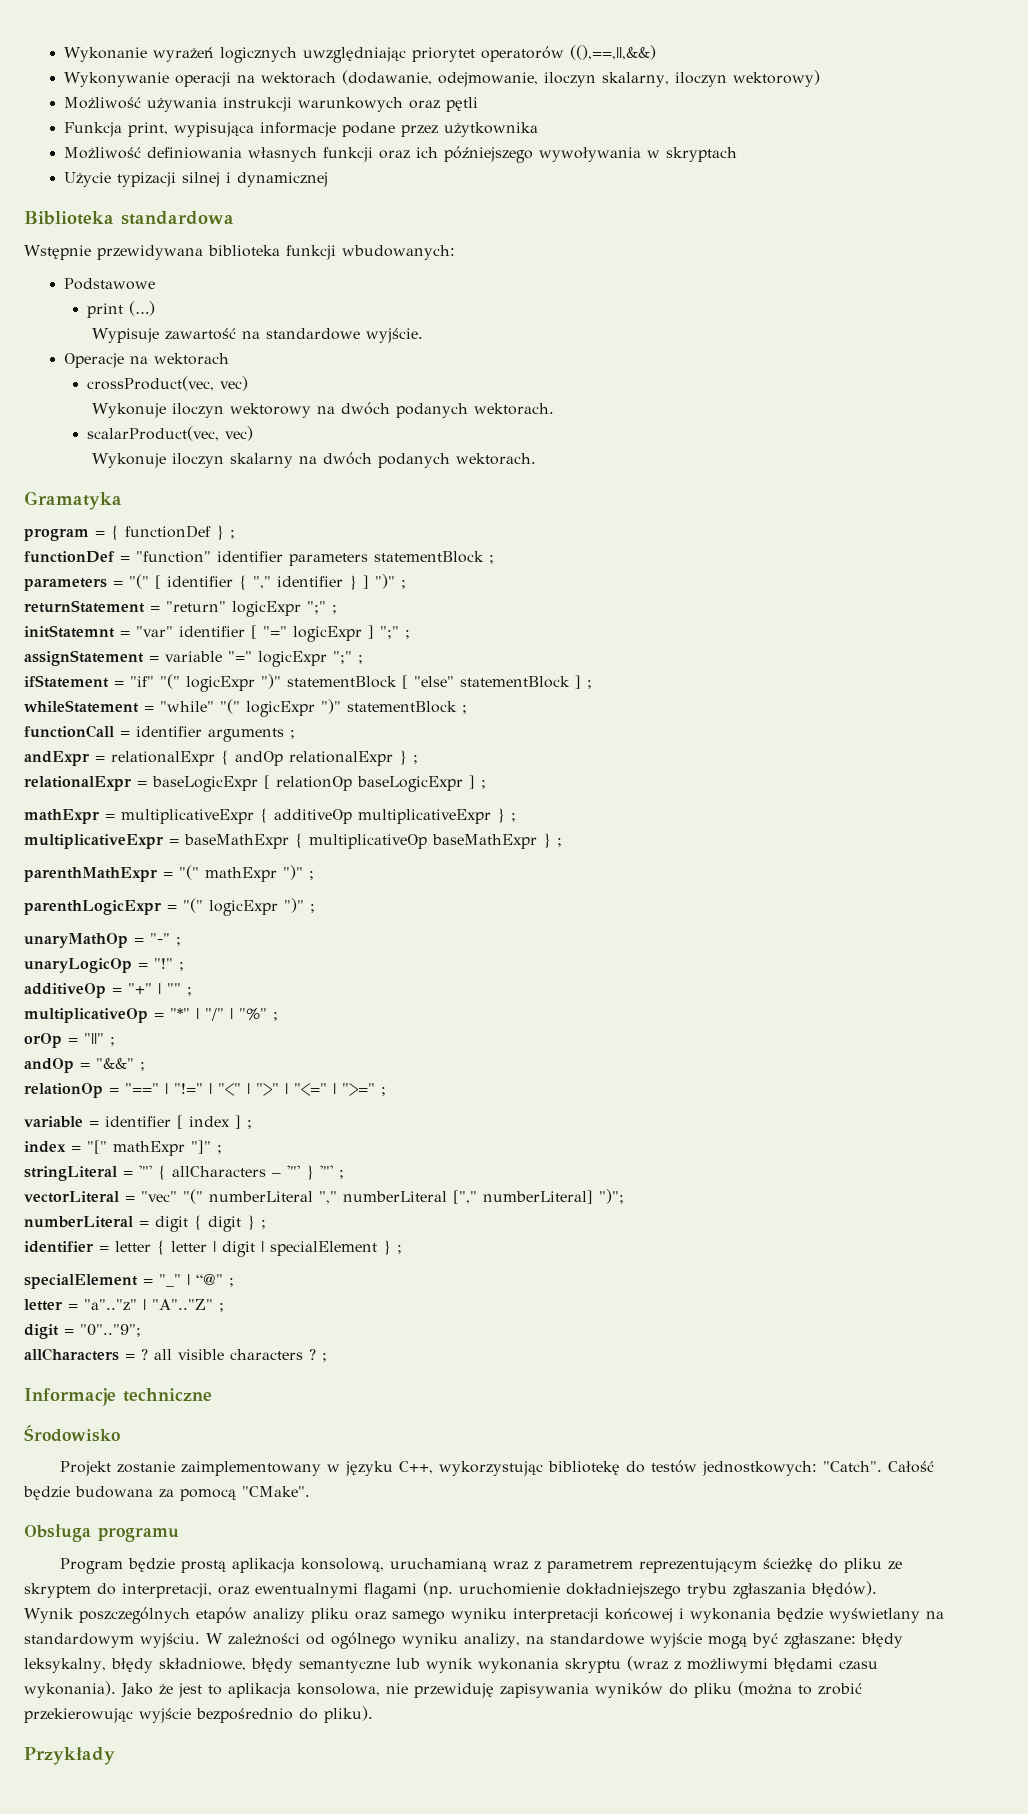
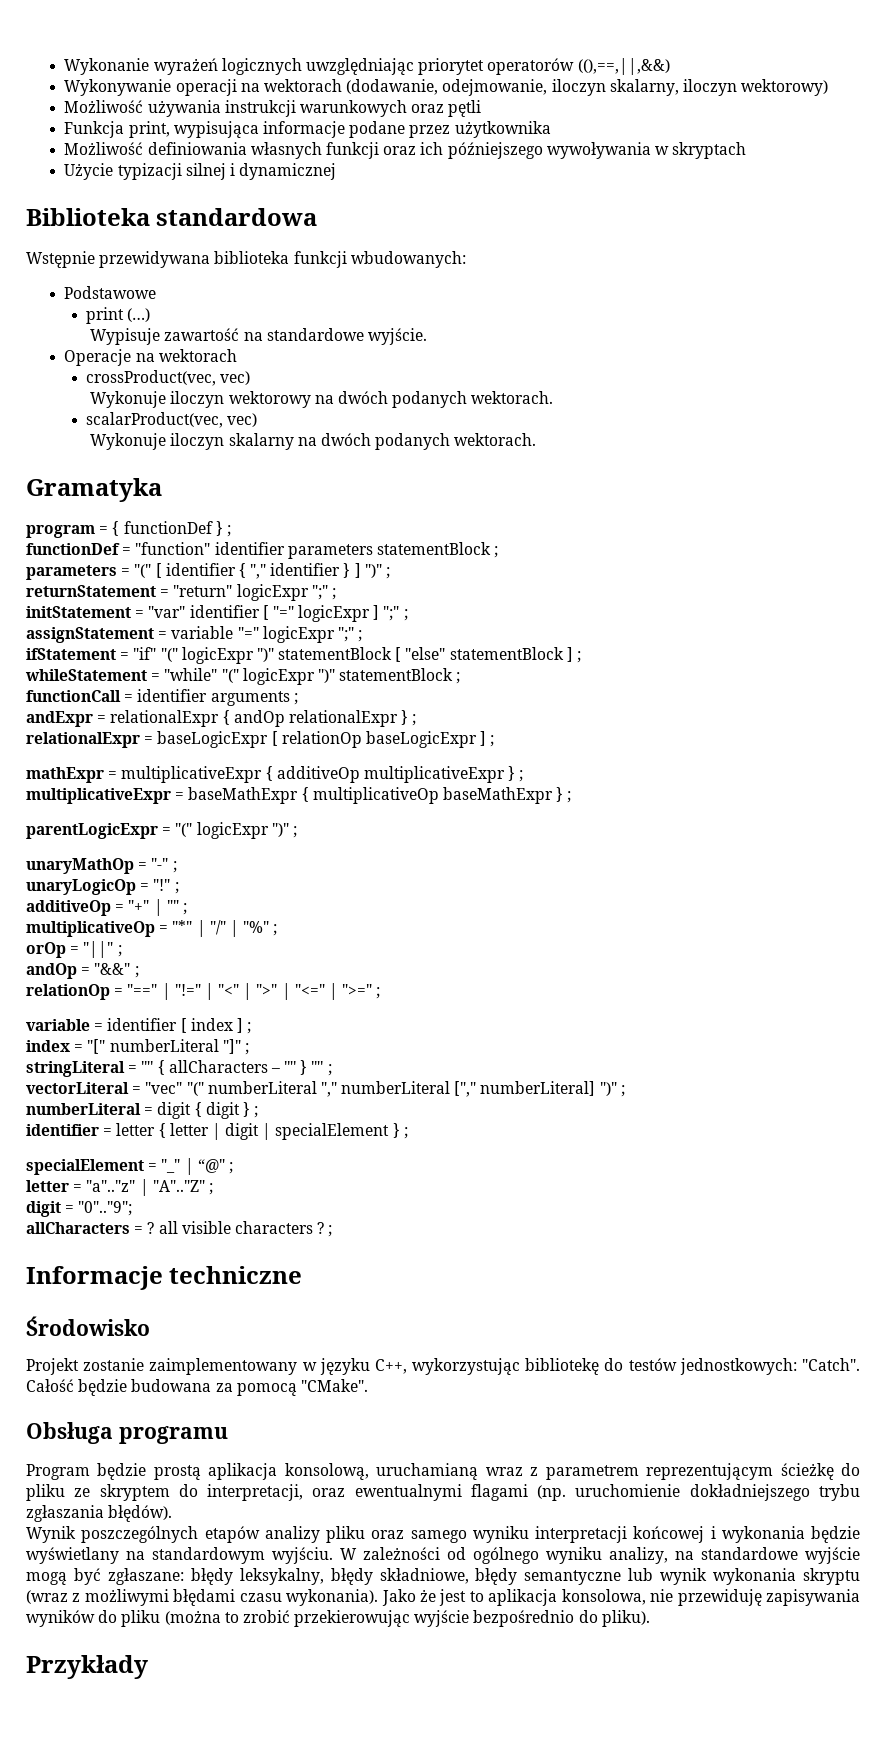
[24,625,115,638] initStatemnt -> [26,606,131,618] initStatement
[24,865,314,882] [24,900,162,915] parenthMathExpr = "(" mathExpr ")" ; // parenthLogicExpr -> [26,823,158,839] parentLogicExpr
[113,1141,185,1156] mathExpr -> [109,1039,219,1052] numberLiteral
[599,1189,624,1204] ")"; -> [599,1082,625,1097] ")" ;

